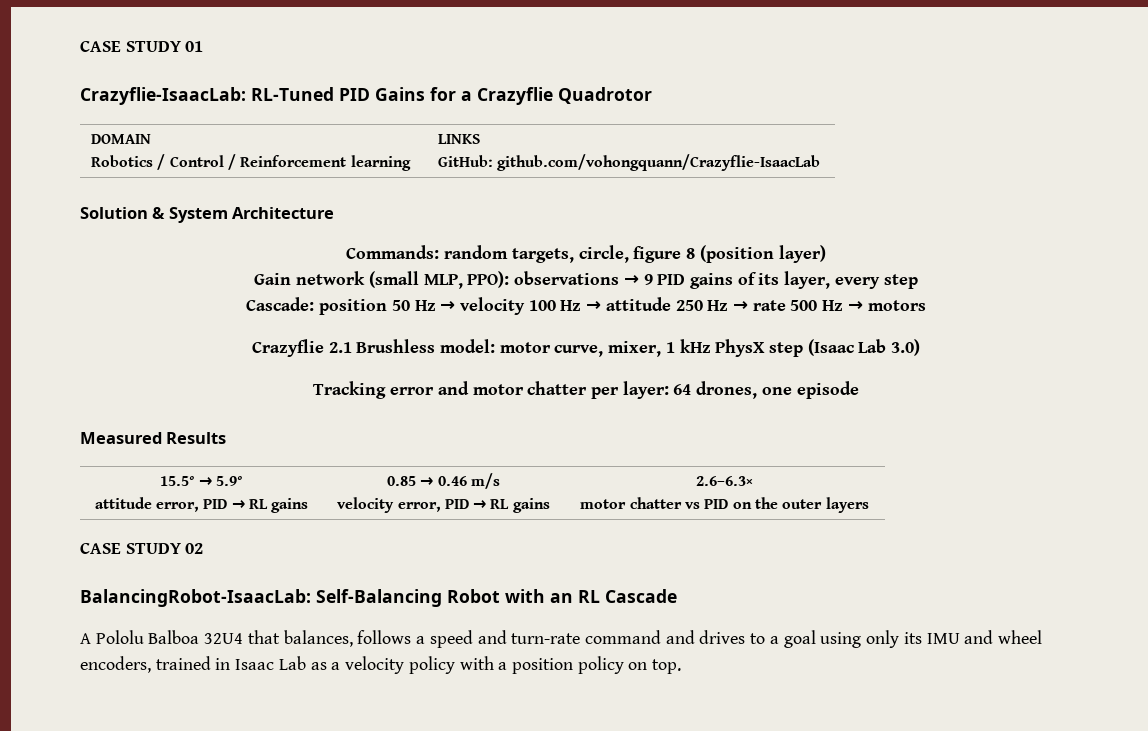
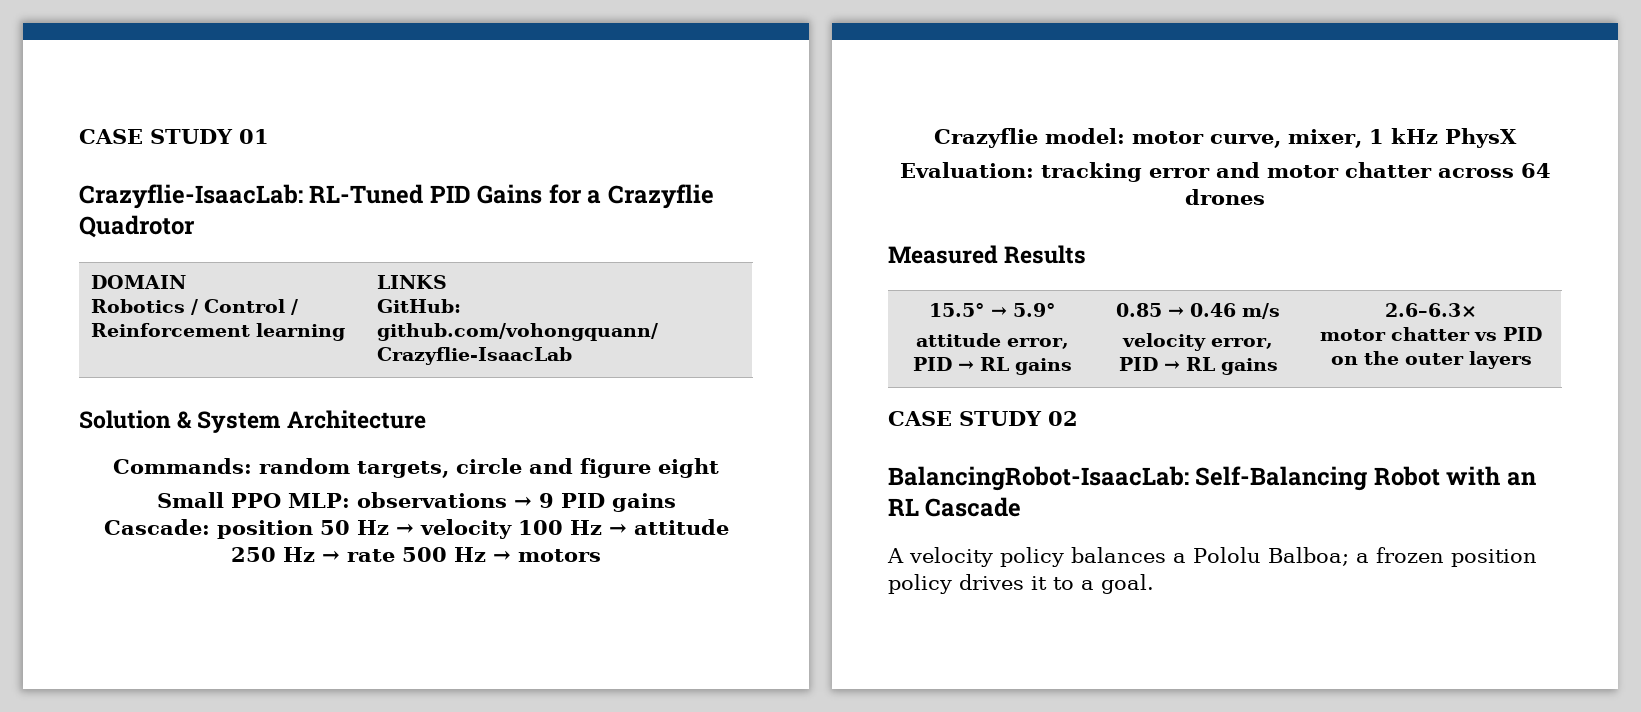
[578,245,826,263] [254,271,510,289] circle, figure 8 (position layer) // Gain network (small MLP, PPO): -> [456,458,719,478] [156,492,350,508] circle and figure eight // Small PPO MLP:
[737,271,918,289] of its layer, every step -> (676, 502) none
[328,339,436,353] 2.1 Brushless -> (1039, 138) none
[769,339,921,357] [313,381,859,399] step (Isaac Lab 3.0) // Tracking error and motor chatter per layer: 64 drones, one episode -> [899,162,1551,182] [1185,189,1265,205] // Evaluation: tracking error and motor chatter across 64 drones
[95,630,1042,648] [80,656,682,674] Pololu Balboa 32U4 that balances, follows a speed and turn-rate command and drives to a goal using only its IMU and wheel encoders, trained in Isaac Lab as a velocity policy with a position policy on top. -> [909,547,1537,567] [888,574,1154,594] velocity policy balances a Pololu Balboa; a frozen position policy drives it to a goal.

